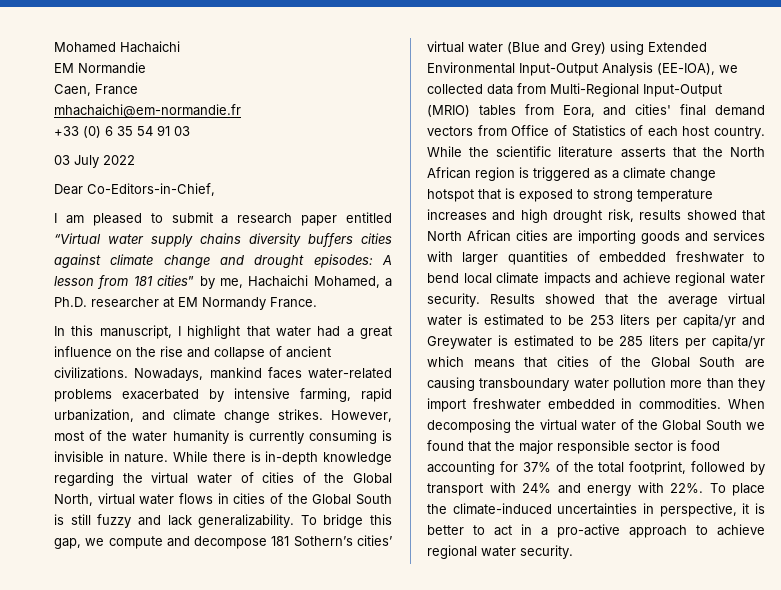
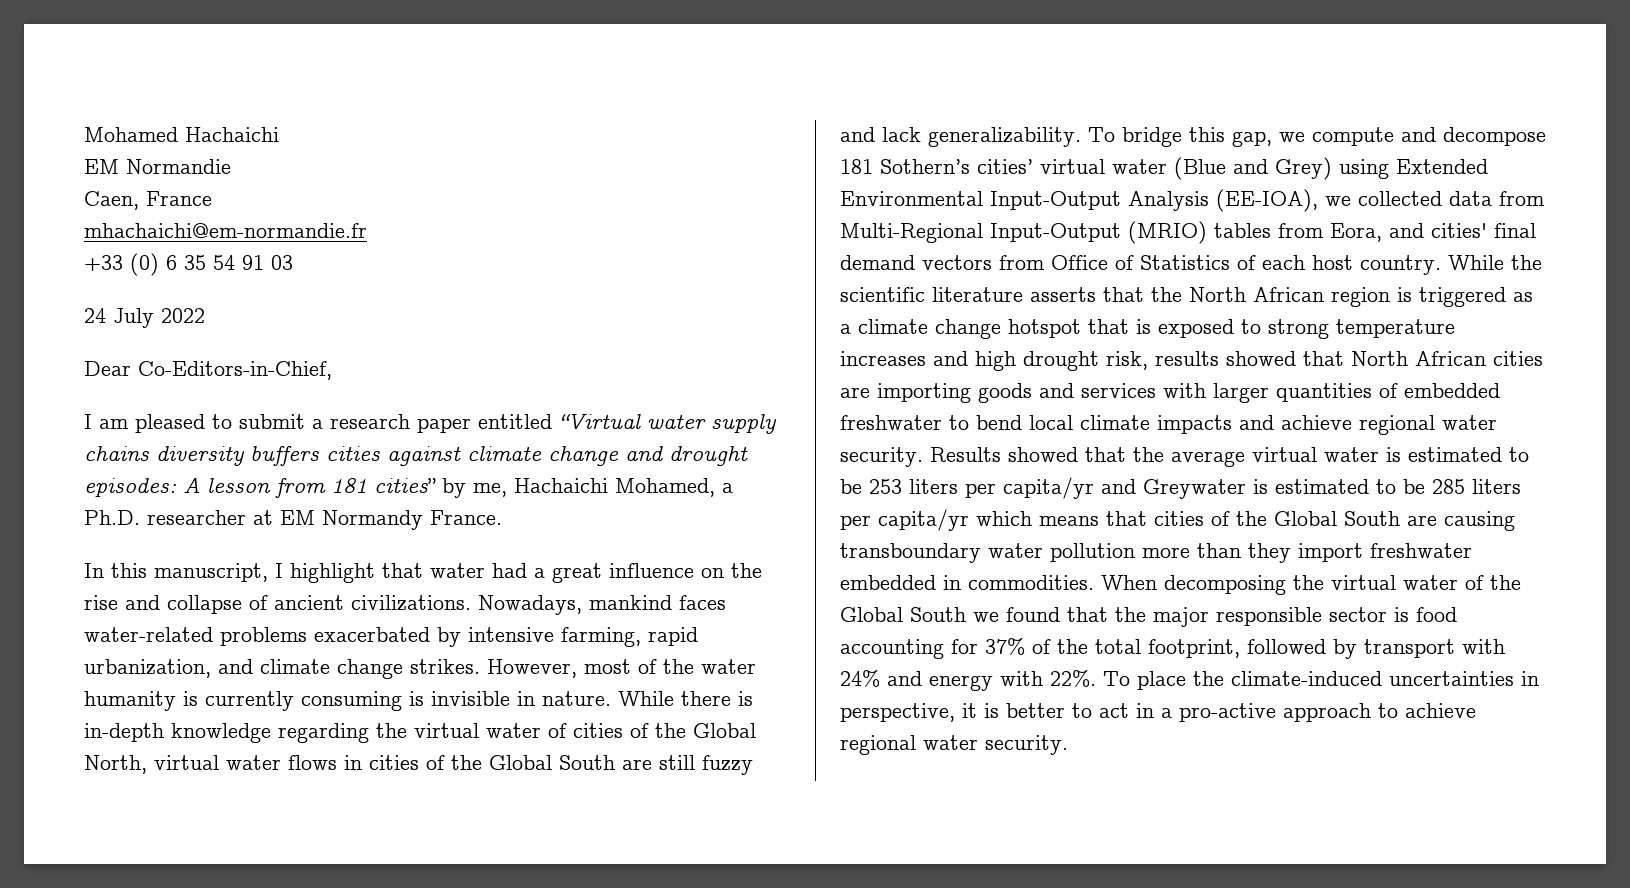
[54,155,70,165] 03 -> [84,308,106,323] 24
[54,514,64,525] is -> [622,759,652,770] are

